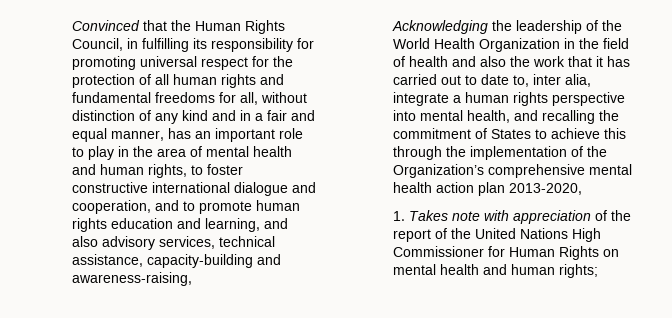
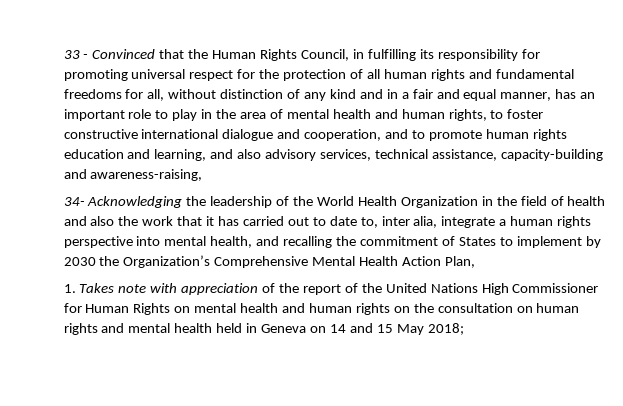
(71, 25) none -> [63,50,89,59] 33 -
(192, 279) none -> [63,197,85,206] 34-
[550,128,626,139] [392,146,607,160] [392,164,632,178] [392,182,582,196] achieve this through the implementation of the Organization’s comprehensive mental health action plan 2013-2020, -> [516,236,601,248] [63,255,475,268] implement by 2030 the Organization’s Comprehensive Mental Health Action Plan,
[558,264,598,278] rights; -> [355,303,580,315] [63,323,464,335] rights on the consultation on human rights and mental health held in Geneva on 14 and 15 May 2018;

